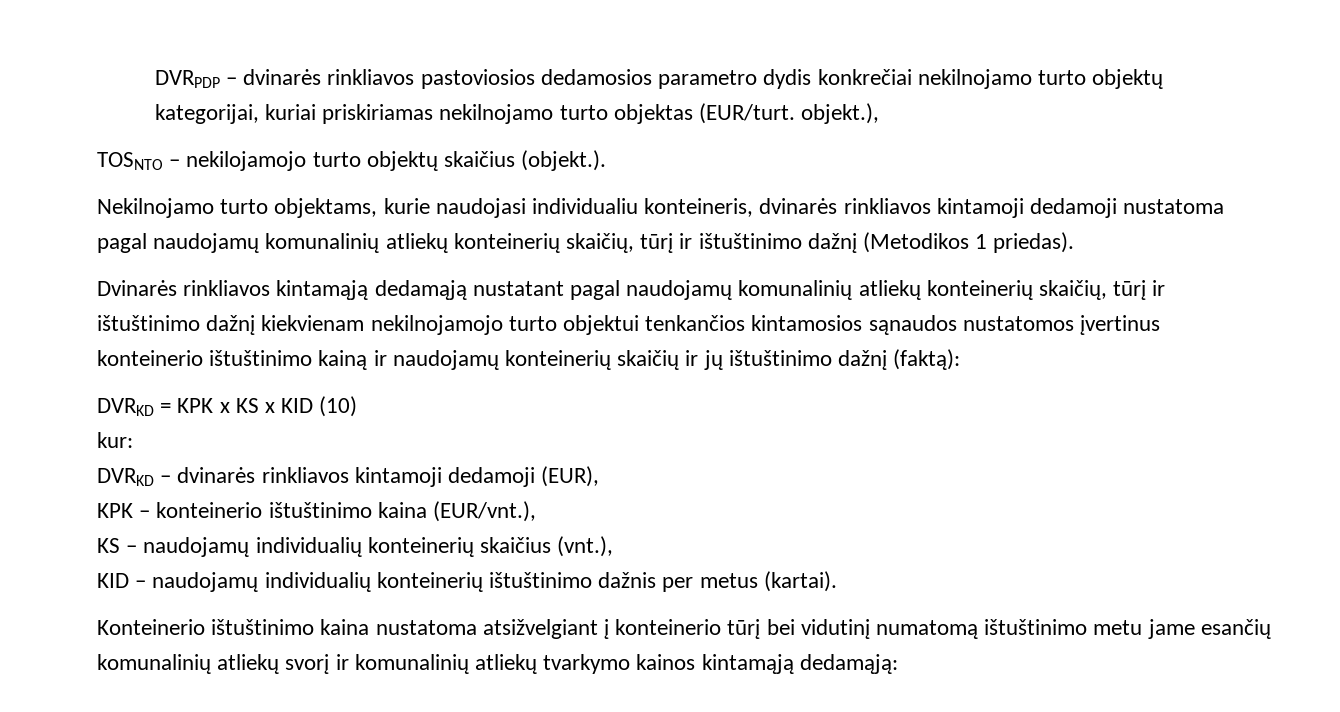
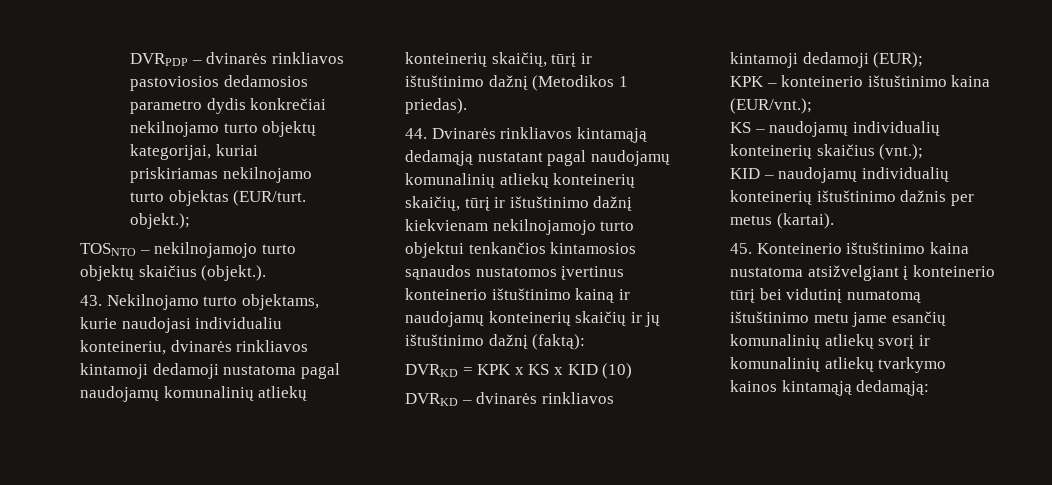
[801,103,880,124] objekt.), -> [130,213,191,229] objekt.);
[186,151,307,171] nekilojamojo -> [154,242,258,258] nekilnojamojo
(607, 160) none -> [80,295,103,306] 43.
[644,198,754,217] konteineris, -> [80,340,167,355] konteineriu,
(1075, 242) none -> [405,128,428,139] 44.
[96,432,133,448] // kur: -> (633, 371) none
[541,466,600,487] (EUR), -> [873,52,924,68] (EUR);
[432,501,536,522] (EUR/vnt.), -> [730,98,813,114] (EUR/vnt.);
[557,536,614,557] (vnt.), -> [879,144,924,160] (vnt.);
(837, 581) none -> [730,243,753,254] 45.

